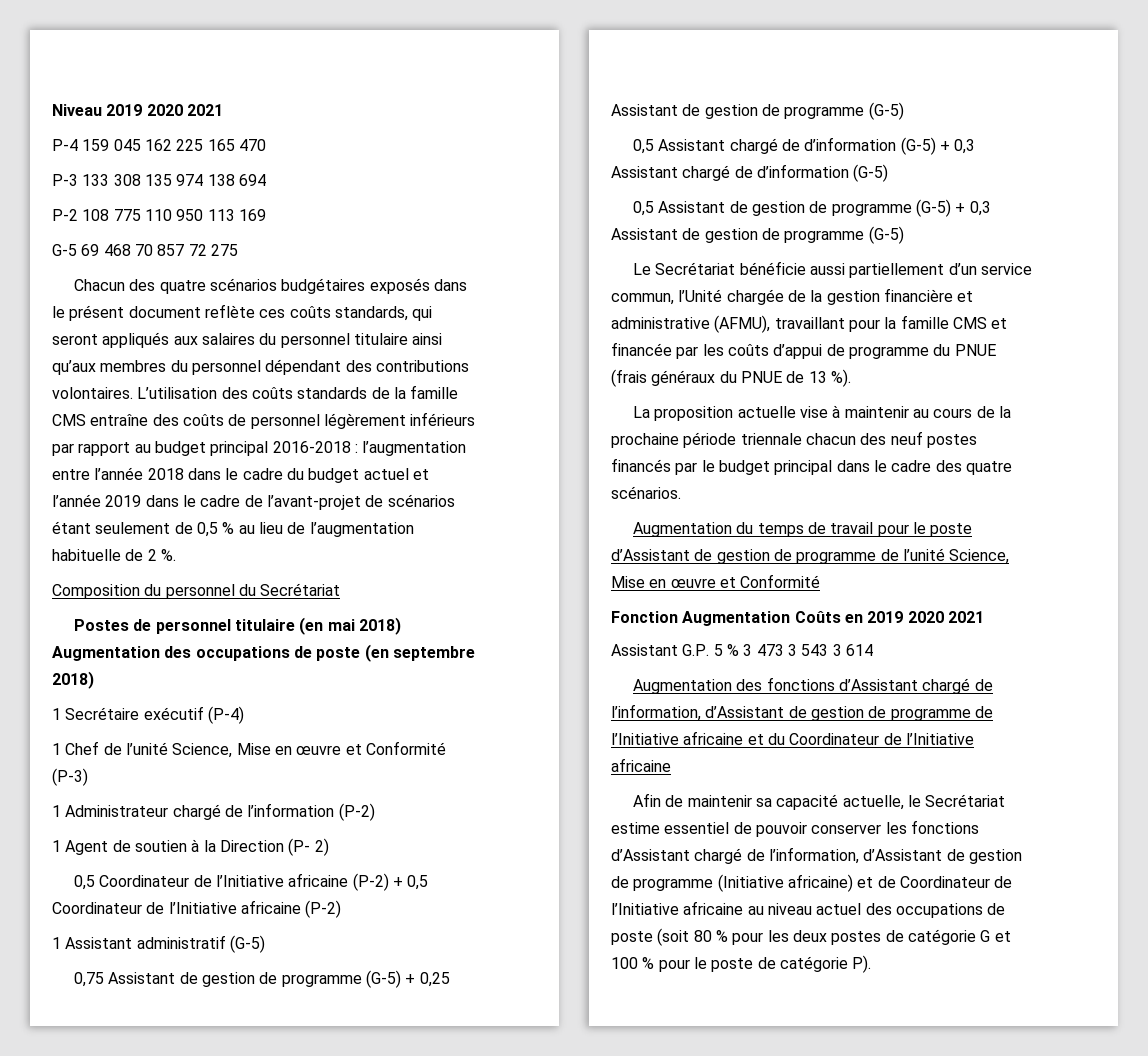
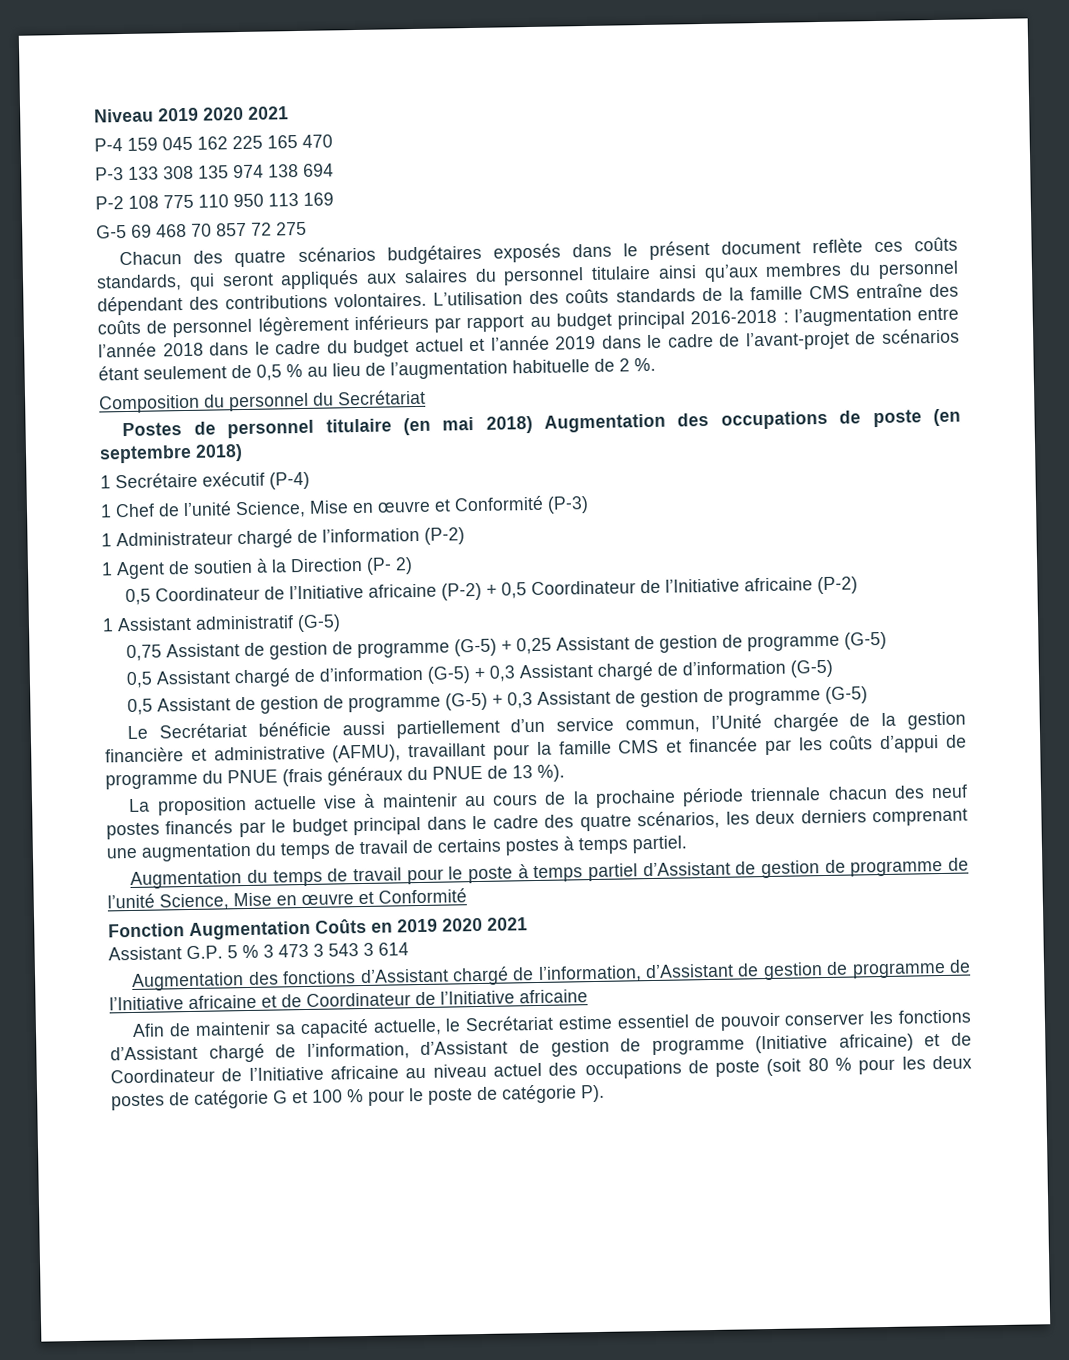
[611,486,681,499] scénarios. -> [637,808,968,830] [106,835,688,862] scénarios, les deux derniers comprenant une augmentation du temps de travail de certains postes à temps partiel.
(973, 530) none -> [517,863,639,883] à temps partiel
[767,733,785,745] du -> [281,994,302,1008] de

